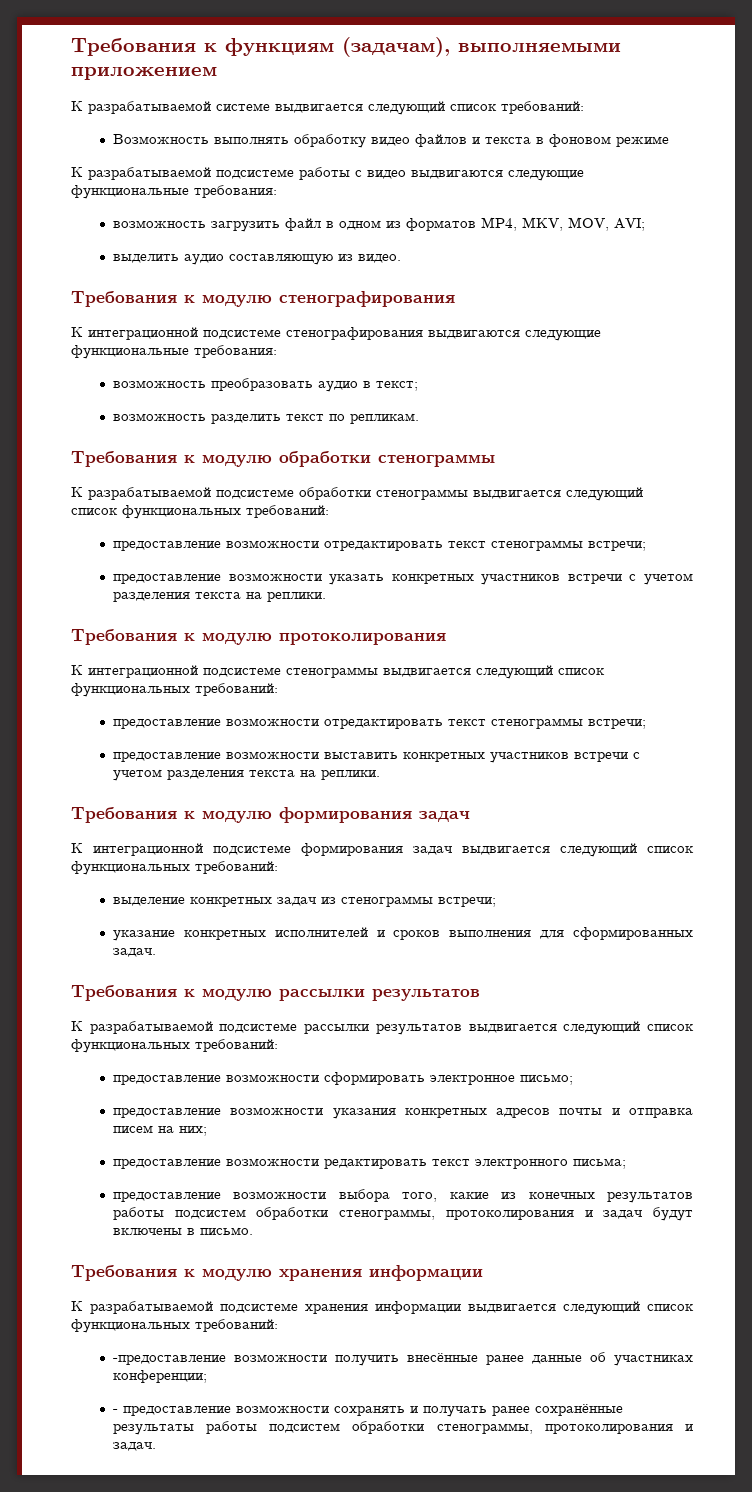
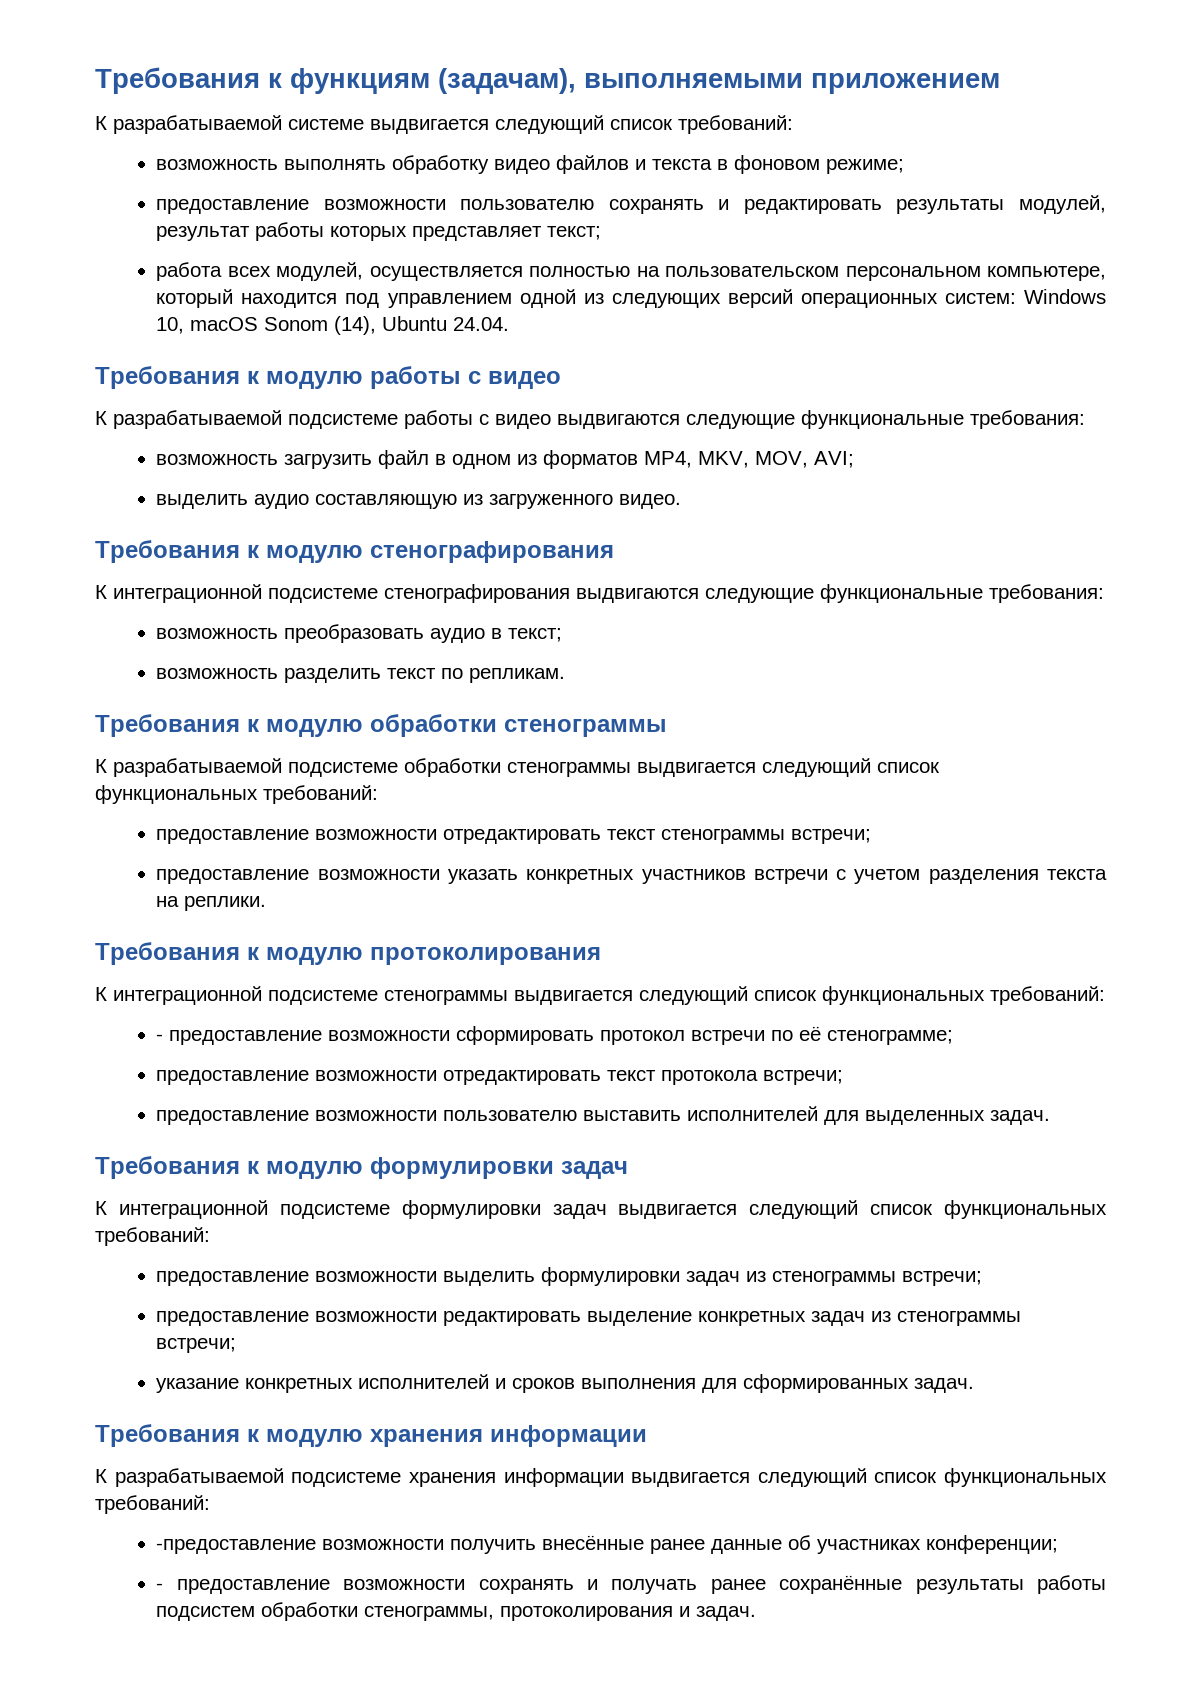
[112,134,209,144] Возможность -> [156,159,279,170] возможность
[615,136,669,147] режиме -> [826,159,905,174] [156,195,1106,214] [156,222,602,241] [156,262,1106,281] [156,289,1106,308] [156,316,510,335] [95,366,561,389] режиме; // предоставление возможности пользователю сохранять и редактировать результаты модулей, результат работы которых представляет текст; // работа всех модулей, осуществляется полностью на пользовательском персональном компьютере, который находится под управлением одной из следующих версий операционных систем: Windows 10, macOS Sonom (14), Ubuntu 24.04. // Требования к модулю работы с видео
(353, 257) none -> [489,494,614,509] загруженного
[112,718,646,729] [112,751,640,763] [112,769,380,781] [71,807,412,823] // предоставление возможности отредактировать текст стенограммы встречи; // предоставление возможности выставить конкретных участников встречи с учетом разделения текста на реплики. // Требования к модулю формирования -> [156,1026,954,1045] [156,1070,844,1085] [156,1106,1051,1125] [95,1156,554,1179] // - предоставление возможности сформировать протокол встречи по её стенограмме; // предоставление возможности отредактировать текст протокола встречи; // предоставление возможности пользователю выставить исполнителей для выделенных задач. // Требования к модулю формулировки
[301,843,403,856] формирования -> [401,1200,541,1219] формулировки
(278, 867) none -> [156,1267,983,1286] [156,1311,582,1326] предоставление возможности выделить формулировки задач из стенограммы встречи; // предоставление возможности редактировать
[71,985,480,1001] [71,1021,694,1035] [71,1039,278,1053] [112,1072,573,1085] [112,1107,693,1119] [112,1125,207,1136] [112,1158,626,1169] [112,1189,693,1203] [112,1207,693,1221] [112,1227,253,1235] // Требования к модулю рассылки результатов // К разрабатываемой подсистеме рассылки результатов выдвигается следующий список функциональных требований: // предоставление возможности сформировать электронное письмо; // предоставление возможности указания конкретных адресов почты и отправка писем на них; // предоставление возможности редактировать текст электронного письма; // предоставление возможности выбора того, какие из конечных результатов работы подсистем обработки стенограммы, протоколирования и задач будут включены в письмо. -> (975, 1385) none

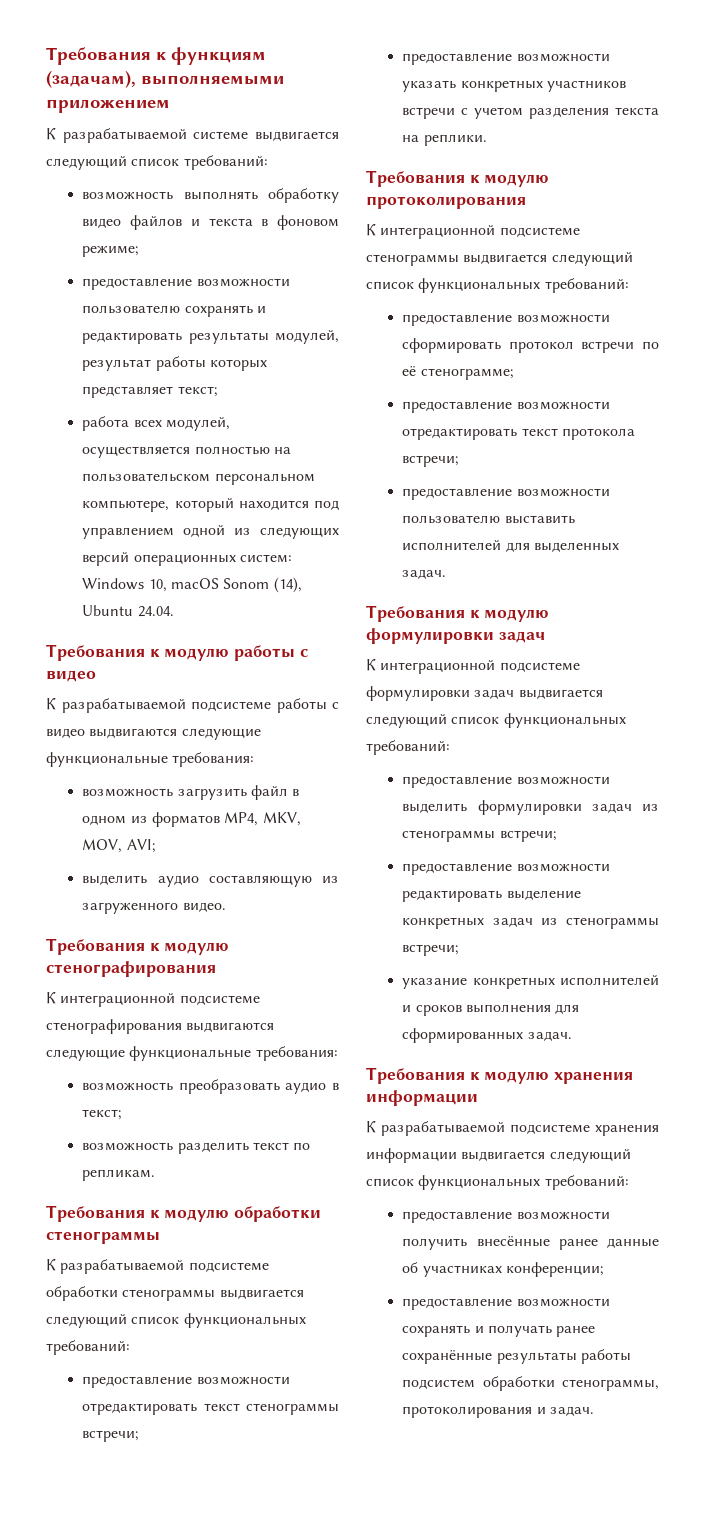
[156,1034,164,1041] - -> (629, 285) none
[156,1539,317,1554] -предоставление -> [402,1211,513,1223] предоставление
[156,1583,164,1590] - -> (605, 1269) none

